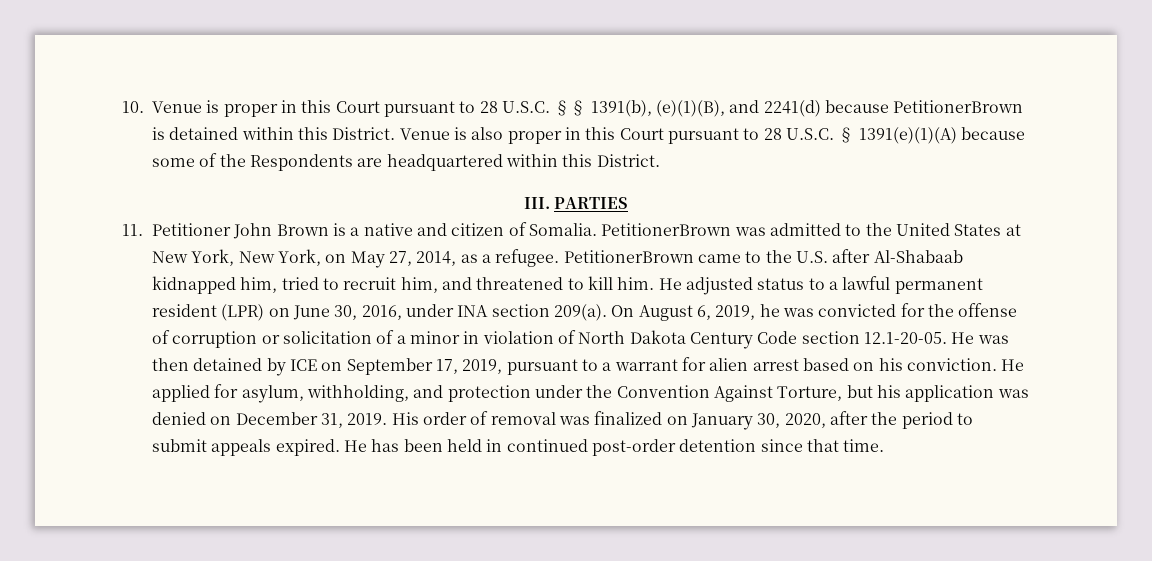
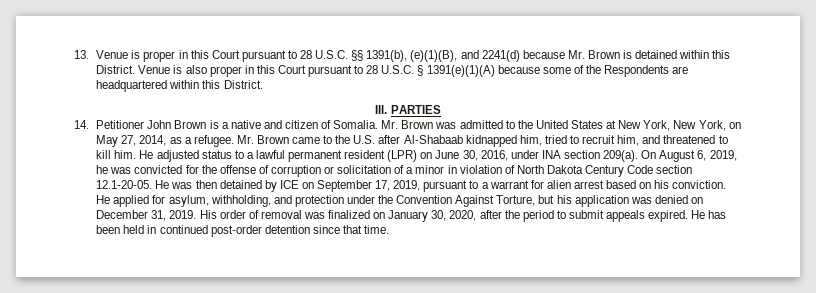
[122,101,144,113] 10. -> [74,50,89,59] 13.
[893,100,1024,113] PetitionerBrown -> [567,50,620,59] Mr. Brown
[122,224,143,236] 11. -> [74,120,89,129] 14.
[601,223,732,236] PetitionerBrown -> [381,120,434,129] Mr. Brown
[563,250,694,263] PetitionerBrown -> [236,135,289,144] Mr. Brown

